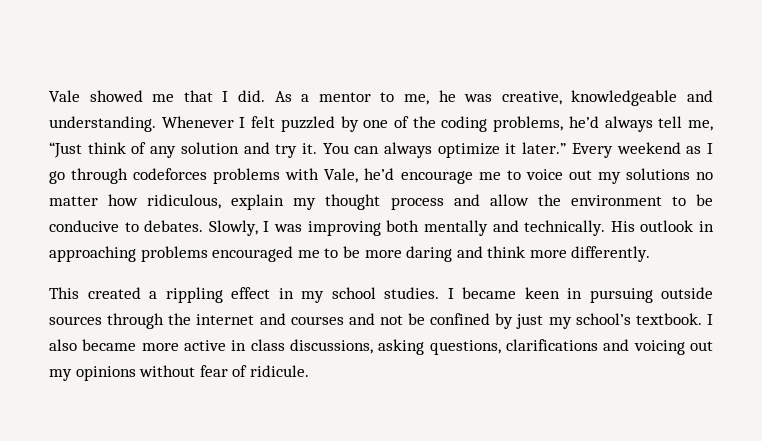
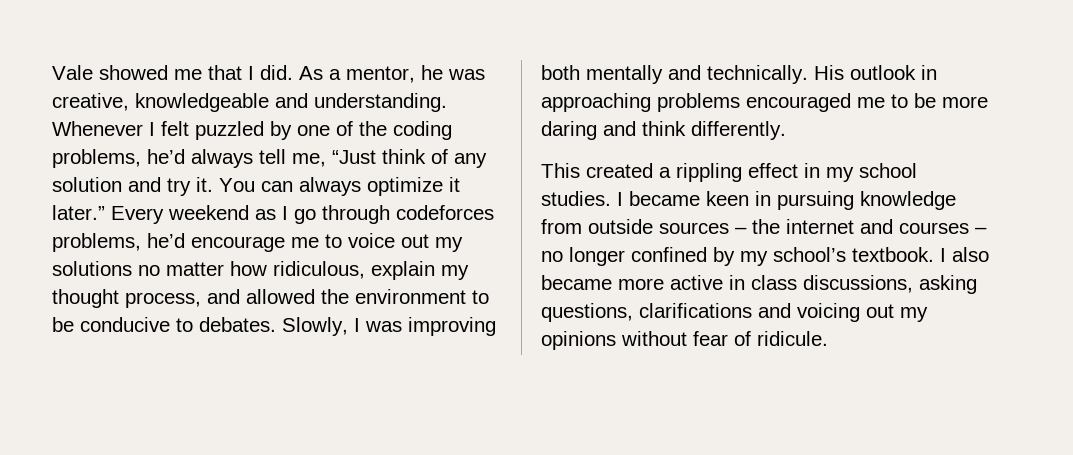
[318,92,429,105] mentor to me, -> [346,66,415,83] mentor,
[213,168,359,184] problems with Vale, -> [52,233,141,252] problems,
[390,194,529,210] process and allow -> [125,289,315,308] process, and allowed
[529,250,567,258] more -> (686, 128) none
(653, 295) none -> [860,191,956,210] [541,219,582,234] knowledge from
[107,313,165,329] through -> [735,227,747,234] –
[348,313,426,325] and not be -> [975,227,987,234] [541,247,625,266] – no longer
[516,314,544,329] just -> (735, 256) none

